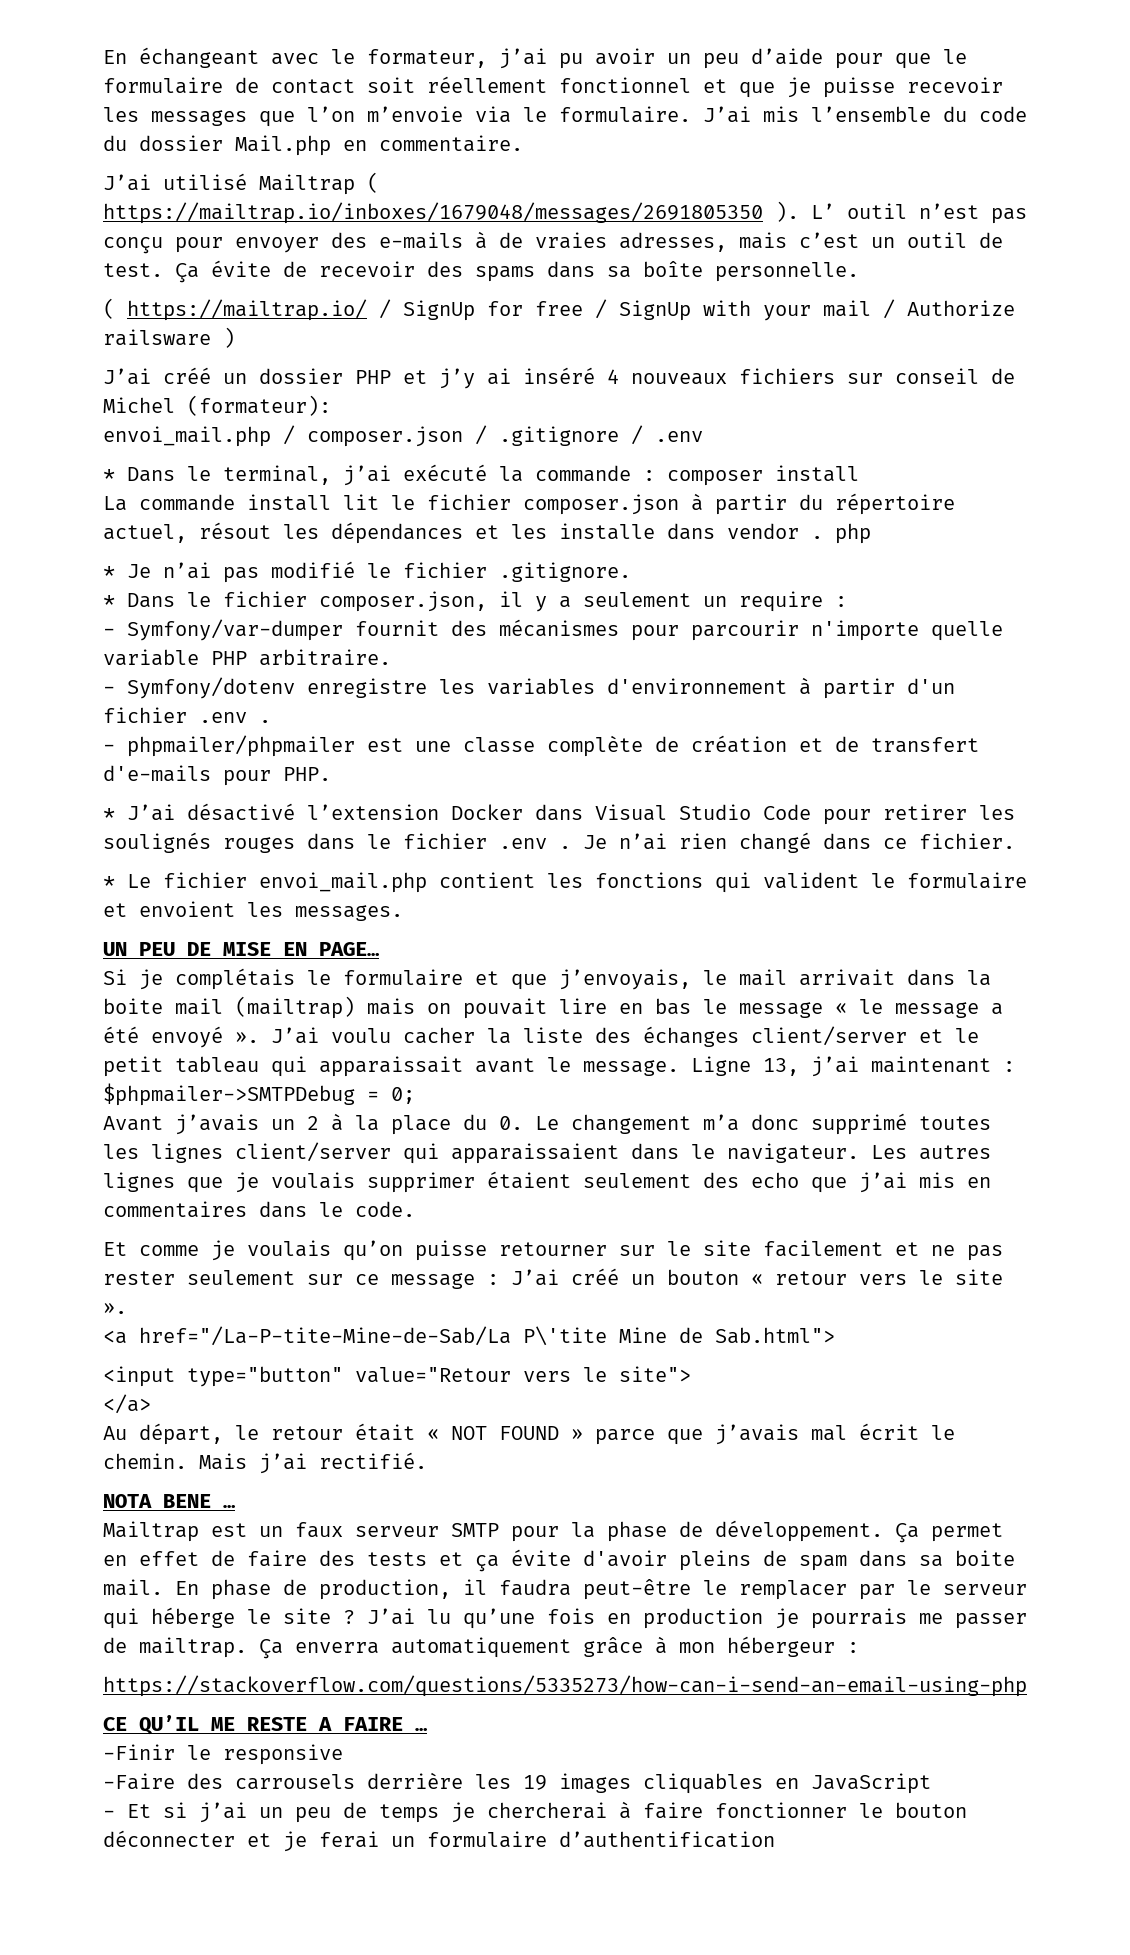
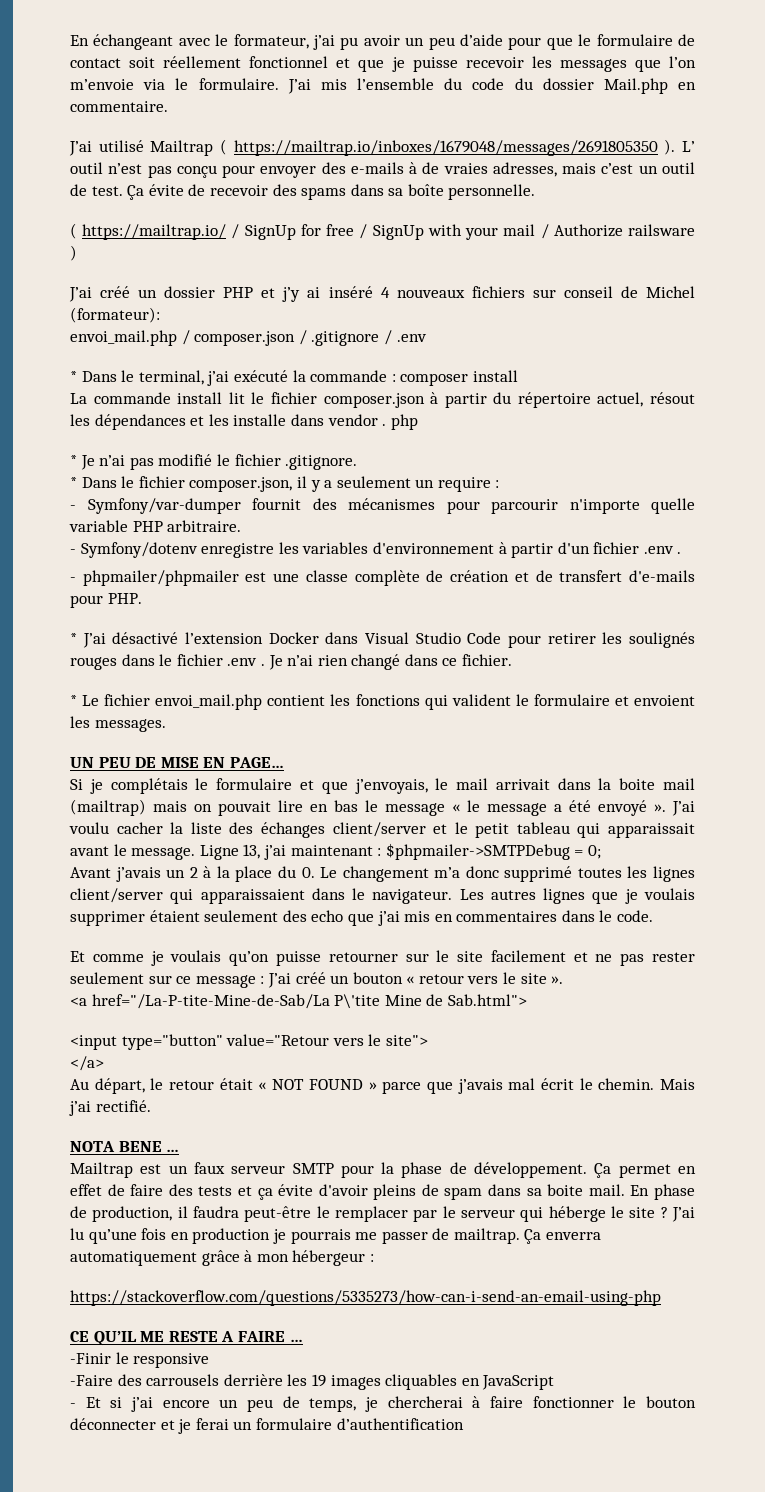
(247, 1812) none -> [162,1400,210,1408] encore
[379,1804,439,1823] temps -> [309,1398,357,1412] temps,

